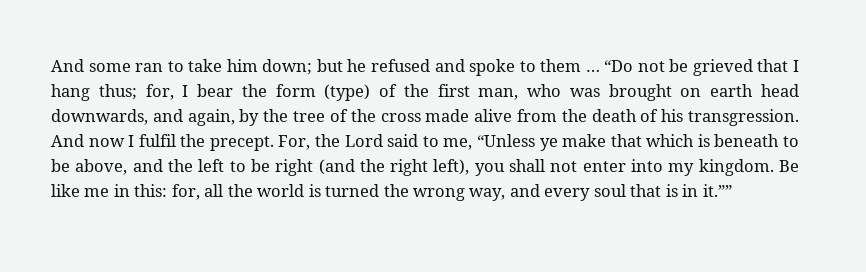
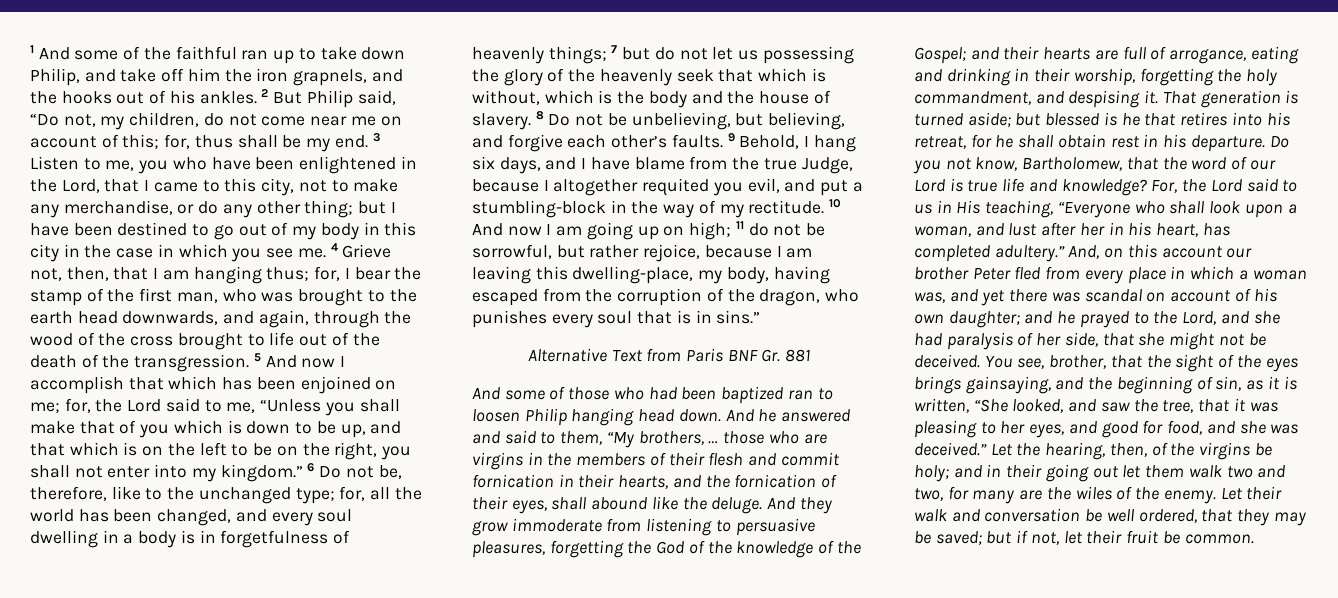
[51,59,799,76] [51,84,90,101] And some ran to take him down; but he refused and spoke to them … “Do not be grieved that I hang -> [30,45,406,64] [30,68,403,86] [30,89,396,108] [30,112,402,130] [30,133,380,152] [30,156,417,174] [30,178,399,196] [30,200,396,218] [30,222,417,240] [30,243,392,262] [30,266,262,284] 1 And some of the faithful ran up to take down Philip, and take off him the iron grapnels, and the hooks out of his ankles. 2 But Philip said, “Do not, my children, do not come near me on account of this; for, thus shall be my end. 3 Listen to me, you who have been enlightened in the Lord, that I came to this city, not to make any merchandise, or do any other thing; but I have been destined to go out of my body in this city in the case in which you see me. 4 Grieve not, then, that I am hanging
[275,84,371,101] form (type) -> [30,290,82,306] stamp
[680,88,702,97] on -> [367,289,417,302] to the
[239,109,799,126] [51,134,311,151] by the tree of the cross made alive from the death of his transgression. And now I fulfil the precept. For, -> [313,311,412,328] [30,332,380,350] [30,353,346,372] [30,376,397,394] [30,398,91,413] through the wood of the cross brought to life out of the death of the transgression. 5 And now I accomplish that which has been enjoined on me; for,
[539,134,799,151] [51,159,470,176] ye make that which is beneath to be above, and the left to be right (and the right left), -> [324,399,400,416] [30,420,402,438] [30,442,378,460] you shall make that of you which is down to be up, and that which is on the left to be on the right,
[698,159,799,176] [51,184,540,201] kingdom. Be like me in this: for, all the world is turned the wrong way, and -> [220,463,402,482] [30,486,422,504] [30,509,353,526] [30,530,351,548] [472,45,854,64] [472,68,826,86] [472,90,831,108] [472,111,846,130] [472,133,856,152] [472,156,853,174] [472,178,863,196] [472,199,842,218] [472,221,825,240] [472,244,813,262] [472,266,830,284] [472,288,860,306] [472,310,547,328] kingdom.” 6 Do not be, therefore, like to the unchanged type; for, all the world has been changed, and every soul dwelling in a body is in forgetfulness of heavenly things; 7 but do not let us possessing the glory of the heavenly seek that which is without, which is the body and the house of slavery. 8 Do not be unbelieving, but believing, and forgive each other’s faults. 9 Behold, I hang six days, and I have blame from the true Judge, because I altogether requited you evil, and put a stumbling-block in the way of my rectitude. 10 And now I am going up on high; 11 do not be sorrowful, but rather rejoice, because I am leaving this dwelling-place, my body, having escaped from the corruption of the dragon, who punishes
[702,184,732,197] it.”” -> [716,310,761,324] [527,348,811,362] [472,386,833,404] [472,408,851,426] [472,430,827,448] [472,452,840,470] [472,474,838,489] [472,496,832,514] [472,518,815,536] [472,540,861,558] [914,46,1299,64] [914,68,1278,86] [914,90,1299,108] [914,112,1290,127] [914,134,1289,152] [913,156,1276,174] [914,178,1298,196] [914,200,1297,218] [914,222,1230,237] [914,244,1253,262] [914,266,1307,284] [914,288,1277,306] [914,311,1280,328] [914,332,1266,350] [914,354,1298,372] [914,376,1297,394] [914,398,1278,413] [914,420,1299,438] [914,442,1272,460] [914,464,1286,482] [914,486,1283,504] [914,508,1306,526] [914,530,1254,545] sins.” // Alternative Text from Paris BNF Gr. 881 // And some of those who had been baptized ran to loosen Philip hanging head down. And he answered and said to them, “My brothers, … those who are virgins in the members of their flesh and commit fornication in their hearts, and the fornication of their eyes, shall abound like the deluge. And they grow immoderate from listening to persuasive pleasures, forgetting the God of the knowledge of the Gospel; and their hearts are full of arrogance, eating and drinking in their worship, forgetting the holy commandment, and despising it. That generation is turned aside; but blessed is he that retires into his retreat, for he shall obtain rest in his departure. Do you not know, Bartholomew, that the word of our Lord is true life and knowledge? For, the Lord said to us in His teaching, “Everyone who shall look upon a woman, and lust after her in his heart, has completed adultery.” And, on this account our brother Peter fled from every place in which a woman was, and yet there was scandal on account of his own daughter; and he prayed to the Lord, and she had paralysis of her side, that she might not be deceived. You see, brother, that the sight of the eyes brings gainsaying, and the beginning of sin, as it is written, “She looked, and saw the tree, that it was pleasing to her eyes, and good for food, and she was deceived.” Let the hearing, then, of the virgins be holy; and in their going out let them walk two and two, for many are the wiles of the enemy. Let their walk and conversation be well ordered, that they may be saved; but if not, let their fruit be common.

